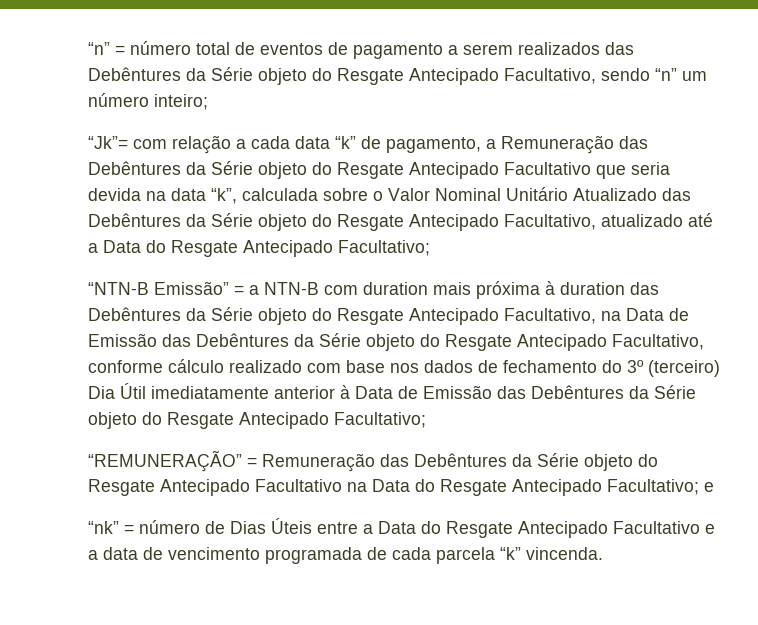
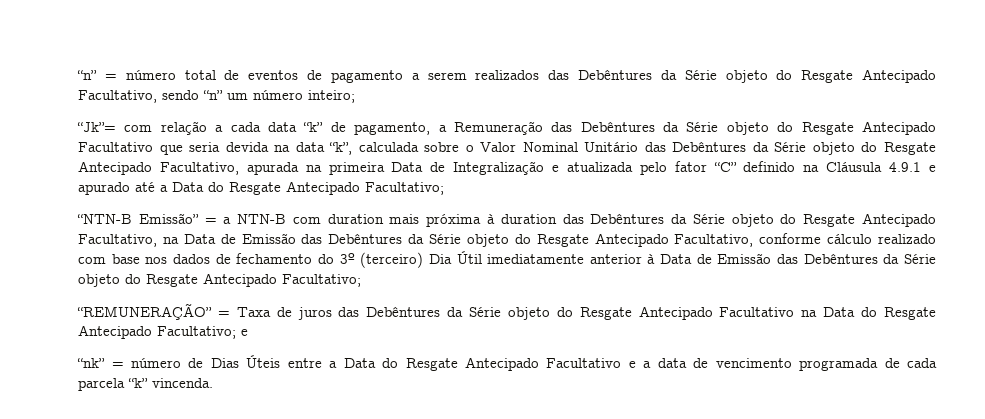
[572,188,691,201] [87,213,683,231] Atualizado das Debêntures da Série objeto do Resgate Antecipado Facultativo, atualizado -> [644,141,936,155] [78,161,936,175] [78,182,131,195] das Debêntures da Série objeto do Resgate Antecipado Facultativo, apurada na primeira Data de Integralização e atualizada pelo fator “C” definido na Cláusula 4.9.1 e apurado
[261,453,375,472] Remuneração -> [236,307,332,320] Taxa de juros

